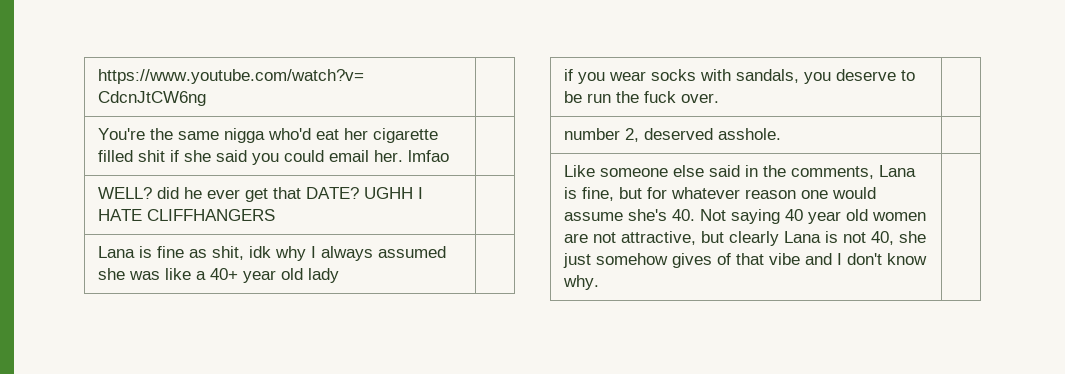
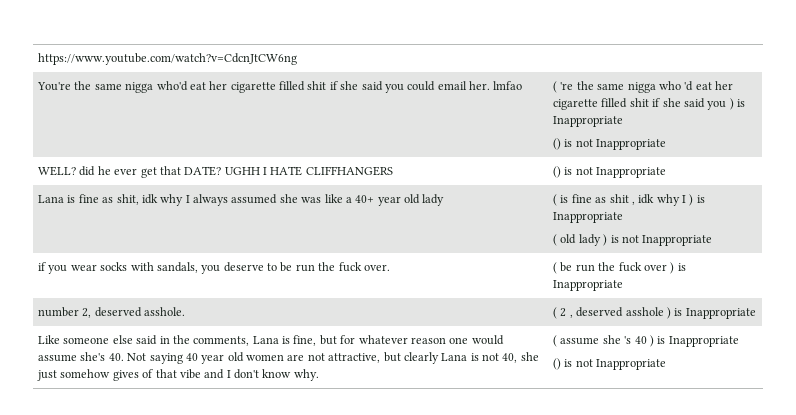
(450, 156) none -> [553,81,734,93] [553,98,746,110] [553,116,624,127] [553,138,667,150] ( 're the same nigga who 'd eat her cigarette filled shit if she said you ) is Inappropriate // () is not Inappropriate
(276, 215) none -> [553,166,667,178] () is not Inappropriate
(340, 275) none -> [553,194,705,206] [553,212,624,223] [553,234,713,246] ( is fine as shit , idk why I ) is Inappropriate // ( old lady ) is not Inappropriate
[564,128,782,142] // number 2, deserved asshole. | -> [553,262,686,274] [553,280,624,291] [38,307,186,318] [553,307,756,319] ( be run the fuck over ) is Inappropriate // number 2, deserved asshole. | ( 2 , deserved asshole ) is Inappropriate
(600, 282) none -> [553,335,739,347] [553,358,667,370] ( assume she 's 40 ) is Inappropriate // () is not Inappropriate

